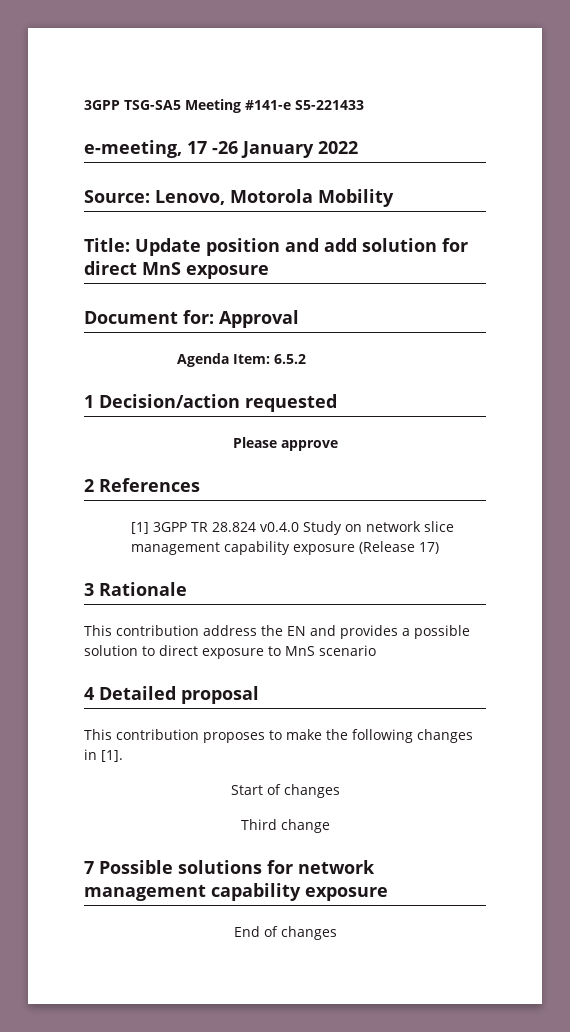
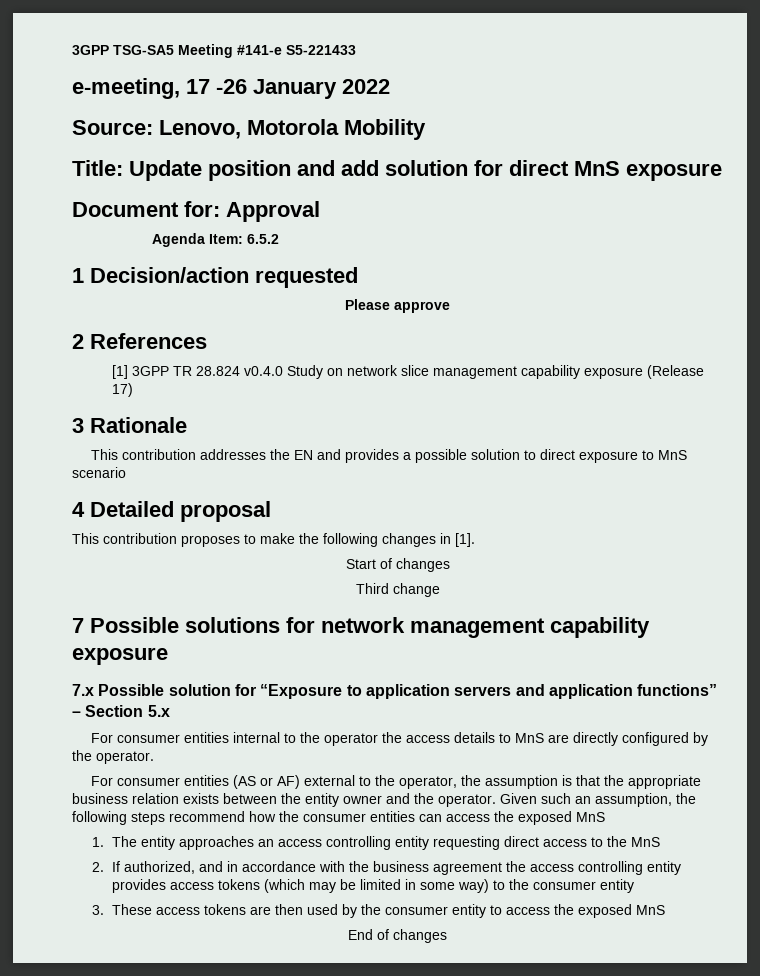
[203,625,257,636] address -> [199,449,266,460] addresses
(388, 894) none -> [72,684,718,699] [72,705,170,717] [90,732,708,746] [72,750,154,764] [90,775,701,789] [72,793,696,807] [72,811,605,825] [92,836,661,850] [92,861,682,875] [112,879,635,893] [92,904,666,918] // 7.x Possible solution for “Exposure to application servers and application functions” – Section 5.x // For consumer entities internal to the operator the access details to MnS are directly configured by the operator. // For consumer entities (AS or AF) external to the operator, the assumption is that the appropriate business relation exists between the entity owner and the operator. Given such an assumption, the following steps recommend how the consumer entities can access the exposed MnS // 1. The entity approaches an access controlling entity requesting direct access to the MnS // 2. If authorized, and in accordance with the business agreement the access controlling entity provides access tokens (which may be limited in some way) to the consumer entity // 3. These access tokens are then used by the consumer entity to access the exposed MnS

